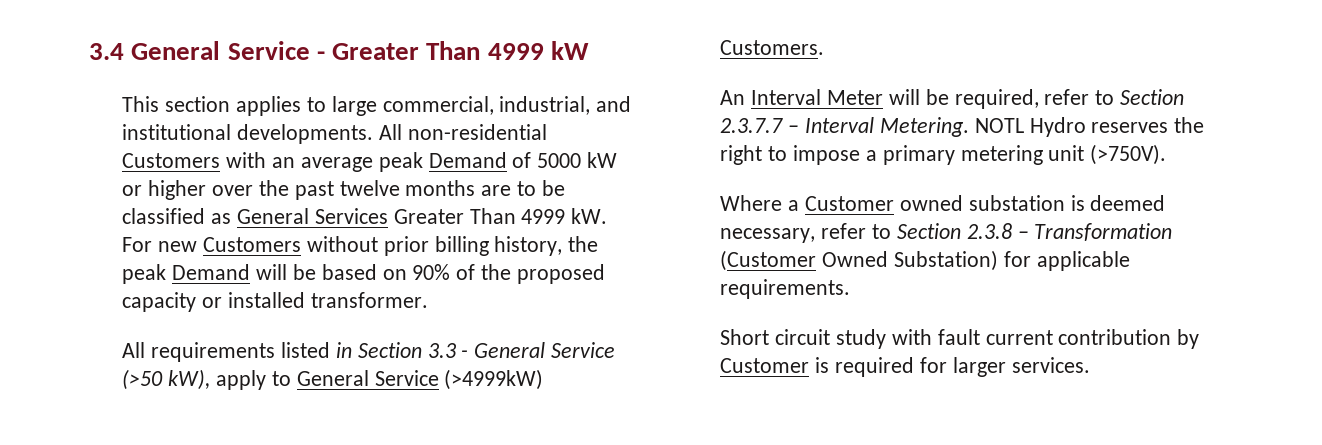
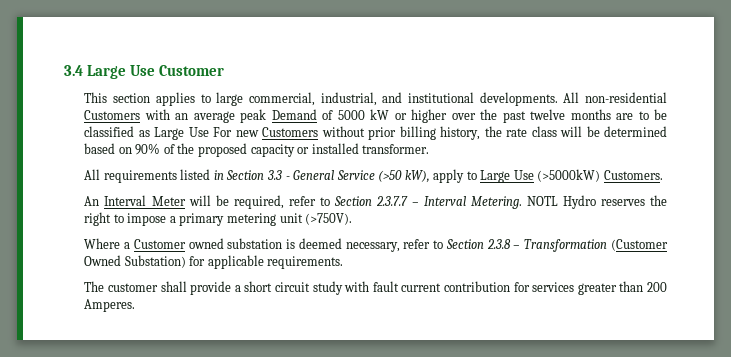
[131,41,590,60] General Service - Greater Than 4999 kW -> [87,65,225,79] Large Use Customer
[237,208,608,224] General Services Greater Than 4999 kW. -> [154,127,209,140] Large Use
[122,264,316,284] peak Demand will be -> [506,126,668,137] rate class will be determined
[296,369,544,390] General Service (>4999kW) -> [480,169,601,183] Large Use (>5000kW)
[720,329,770,345] Short -> [84,281,273,295] The customer shall provide a short
[1177,329,1200,349] [720,357,1090,377] by Customer is required for larger services. -> [513,281,668,295] [84,299,136,312] for services greater than 200 Amperes.

